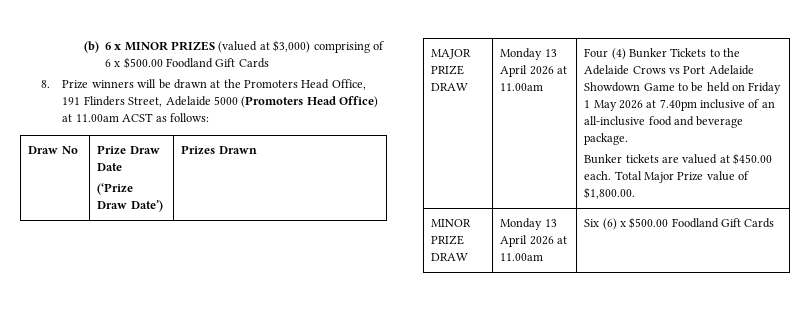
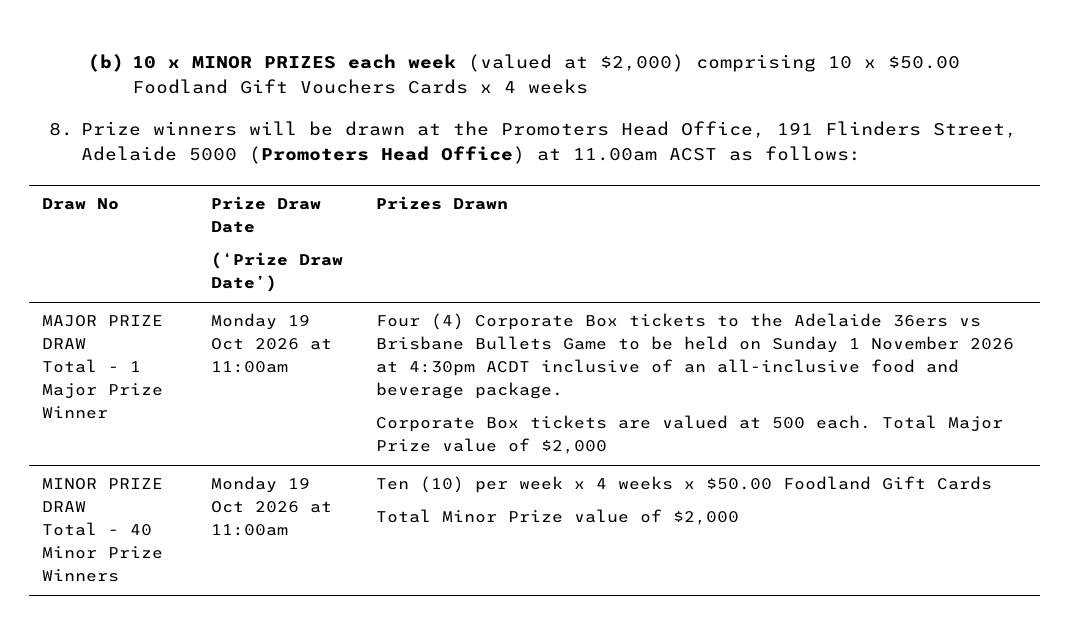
[104,42,111,50] 6 -> [132,56,157,69] 10
[218,40,384,53] [104,57,269,69] (valued at $3,000) comprising of 6 x $500.00 Foodland Gift Cards -> [348,54,961,72] [132,79,589,94] each week (valued at $2,000) comprising 10 x $50.00 Foodland Gift Vouchers Cards x 4 weeks
[500,48,557,60] [500,65,567,77] [500,83,544,91] | Monday 13 April 2026 at 11.00am -> [42,359,142,373] [42,383,164,399] [42,406,109,419] [211,313,311,330] [211,338,333,350] [211,361,289,373] // Total - 1 Major Prize Winner | Monday 19 Oct 2026 at 11:00am
[628,48,741,58] [584,65,754,75] [584,82,641,92] Bunker Tickets to the Adelaide Crows vs Port Adelaide Showdown -> [475,313,982,330] [376,336,553,350] Corporate Box tickets to the Adelaide 36ers vs Brisbane Bullets
[748,82,782,94] [584,99,697,111] Friday 1 May 2026 at 7.40pm -> [772,336,1015,353] [376,361,531,376] Sunday 1 November 2026 at 4:30pm ACDT
[584,154,623,164] Bunker -> [376,417,520,432] Corporate Box
[733,153,773,165] $450.00 -> [772,417,806,429] 500
[584,187,636,199] $1,800.00. -> [541,440,608,454] $2,000
[500,218,557,230] [500,235,567,247] [500,253,544,261] [584,217,775,230] | Monday 13 April 2026 at 11.00am | Six (6) x $500.00 Foodland Gift Cards -> [42,522,153,536] [42,546,164,559] [42,569,120,582] [211,476,311,493] [211,501,333,513] [211,524,289,536] [376,476,993,493] [376,509,740,525] // Total - 40 Minor Prize Winners | Monday 19 Oct 2026 at 11:00am | Ten (10) per week x 4 weeks x $50.00 Foodland Gift Cards // Total Minor Prize value of $2,000

